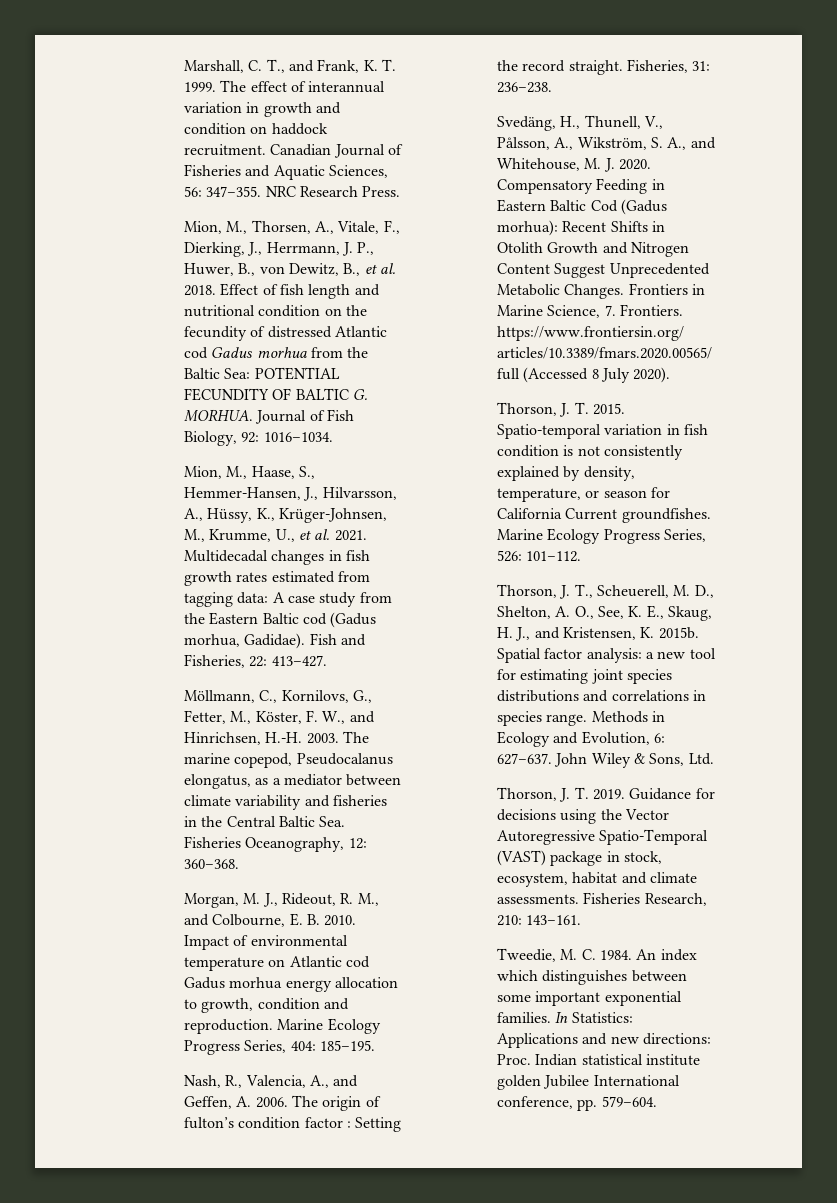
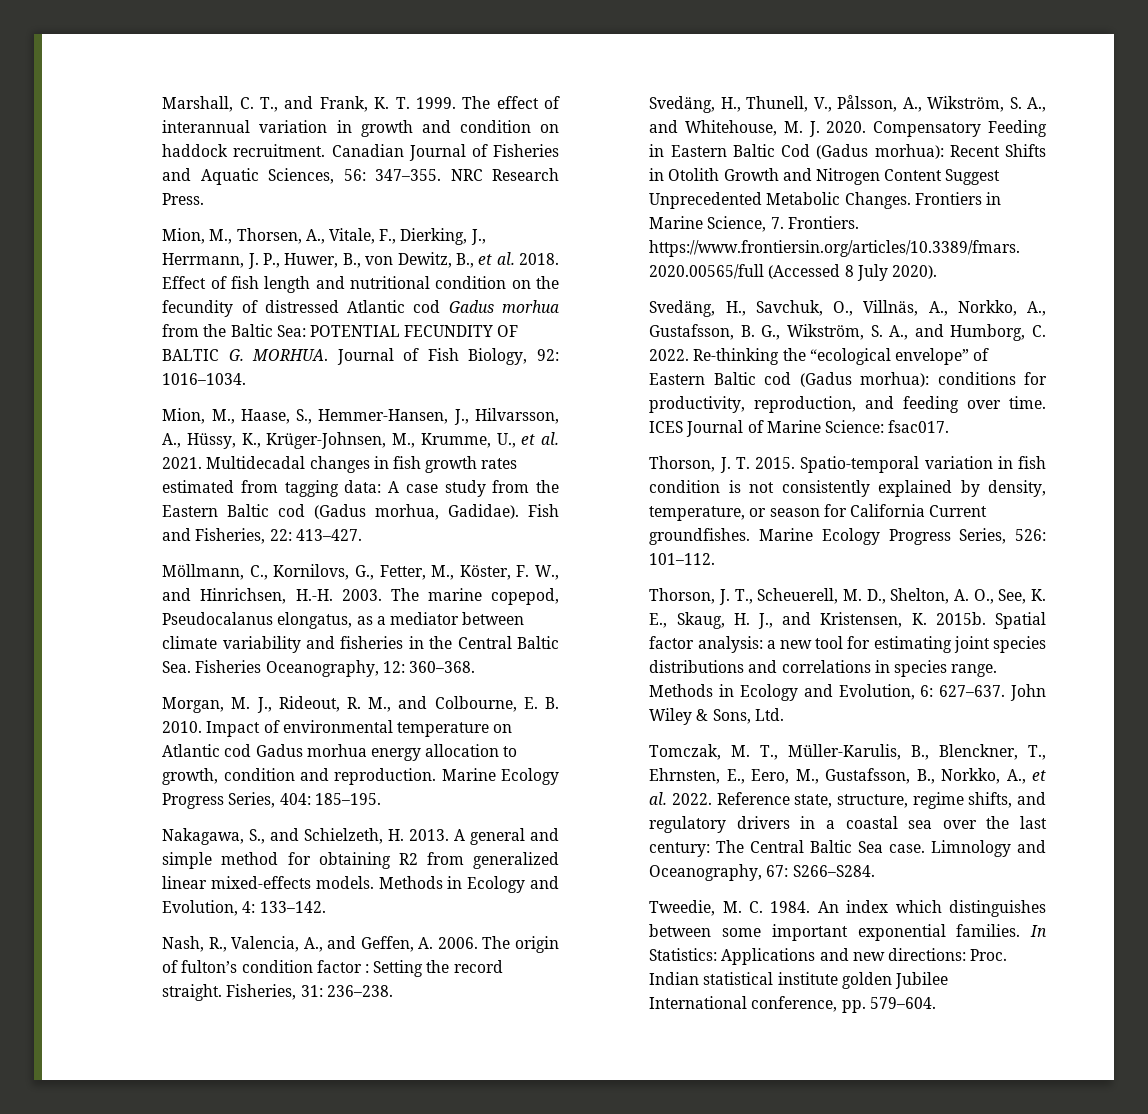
(376, 1045) none -> [162,828,559,845] [162,852,559,869] [162,876,559,893] [162,900,326,916] // Nakagawa, S., and Schielzeth, H. 2013. A general and simple method for obtaining R2 from generalized linear mixed-effects models. Methods in Ecology and Evolution, 4: 133–142.
(671, 375) none -> [649,300,1046,317] [649,324,1046,341] [649,348,990,365] [649,372,1047,387] [649,396,1046,413] [649,420,950,437] // Svedäng, H., Savchuk, O., Villnäs, A., Norkko, A., Gustafsson, B. G., Wikström, S. A., and Humborg, C. 2022. Re-thinking the “ecological envelope” of Eastern Baltic cod (Gadus morhua): conditions for productivity, reproduction, and feeding over time. ICES Journal of Marine Science: fsac017.
[497,787,715,802] [497,809,670,824] [497,829,709,845] [497,850,663,866] [497,872,698,887] [497,892,707,906] [497,915,582,926] Thorson, J. T. 2019. Guidance for decisions using the Vector Autoregressive Spatio-Temporal (VAST) package in stock, ecosystem, habitat and climate assessments. Fisheries Research, 210: 143–161. -> [649,744,1046,760] [649,768,1046,784] [649,792,1046,809] [649,816,1047,833] [649,840,1046,857] [649,864,875,881] Tomczak, M. T., Müller-Karulis, B., Blenckner, T., Ehrnsten, E., Eero, M., Gustafsson, B., Norkko, A., et al. 2022. Reference state, structure, regime shifts, and regulatory drivers in a coastal sea over the last century: The Central Baltic Sea case. Limnology and Oceanography, 67: S266–S284.

